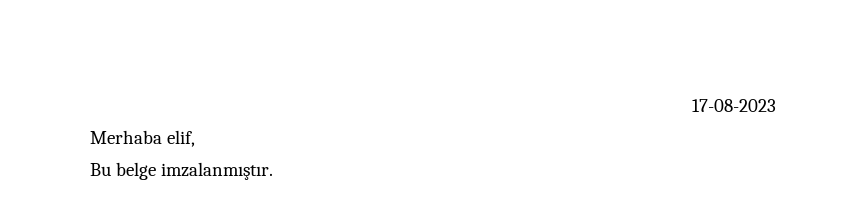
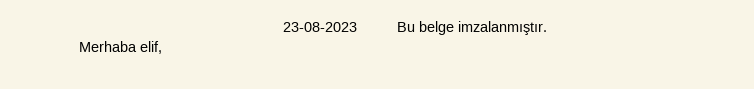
[692,99,776,112] 17-08-2023 -> [283,22,357,32] 23-08-2023

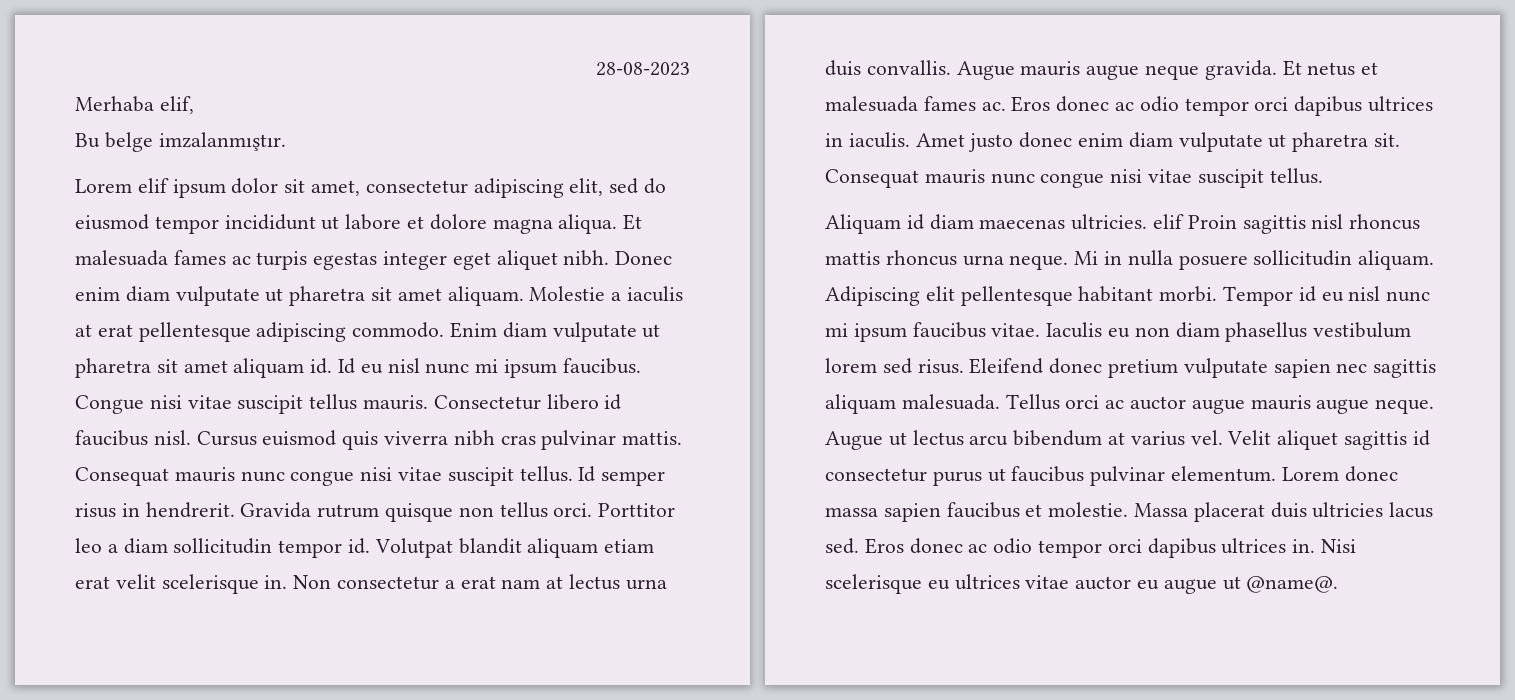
[283,22,357,32] 23-08-2023 -> [596,62,690,76] 28-08-2023
(547, 28) none -> [75,178,667,198] [75,214,643,234] [75,250,673,270] [75,286,684,306] [75,322,661,342] [75,358,641,378] [75,394,622,414] [75,430,683,450] [75,466,666,486] [75,502,676,522] [75,538,655,558] [75,574,667,594] [825,60,1379,80] [825,96,1434,116] [825,132,1401,152] [825,168,1323,188] [825,214,1421,234] [825,250,1435,270] [825,286,1431,306] [825,322,1412,342] [825,358,1437,378] [825,394,1435,414] [825,430,1430,450] [825,466,1398,486] [825,502,1434,522] [825,538,1357,558] [825,574,1339,594] // Lorem elif ipsum dolor sit amet, consectetur adipiscing elit, sed do eiusmod tempor incididunt ut labore et dolore magna aliqua. Et malesuada fames ac turpis egestas integer eget aliquet nibh. Donec enim diam vulputate ut pharetra sit amet aliquam. Molestie a iaculis at erat pellentesque adipiscing commodo. Enim diam vulputate ut pharetra sit amet aliquam id. Id eu nisl nunc mi ipsum faucibus. Congue nisi vitae suscipit tellus mauris. Consectetur libero id faucibus nisl. Cursus euismod quis viverra nibh cras pulvinar mattis. Consequat mauris nunc congue nisi vitae suscipit tellus. Id semper risus in hendrerit. Gravida rutrum quisque non tellus orci. Porttitor leo a diam sollicitudin tempor id. Volutpat blandit aliquam etiam erat velit scelerisque in. Non consectetur a erat nam at lectus urna duis convallis. Augue mauris augue neque gravida. Et netus et malesuada fames ac. Eros donec ac odio tempor orci dapibus ultrices in iaculis. Amet justo donec enim diam vulputate ut pharetra sit. Consequat mauris nunc congue nisi vitae suscipit tellus. // Aliquam id diam maecenas ultricies. elif Proin sagittis nisl rhoncus mattis rhoncus urna neque. Mi in nulla posuere sollicitudin aliquam. Adipiscing elit pellentesque habitant morbi. Tempor id eu nisl nunc mi ipsum faucibus vitae. Iaculis eu non diam phasellus vestibulum lorem sed risus. Eleifend donec pretium vulputate sapien nec sagittis aliquam malesuada. Tellus orci ac auctor augue mauris augue neque. Augue ut lectus arcu bibendum at varius vel. Velit aliquet sagittis id consectetur purus ut faucibus pulvinar elementum. Lorem donec massa sapien faucibus et molestie. Massa placerat duis ultricies lacus sed. Eros donec ac odio tempor orci dapibus ultrices in. Nisi scelerisque eu ultrices vitae auctor eu augue ut @name@.

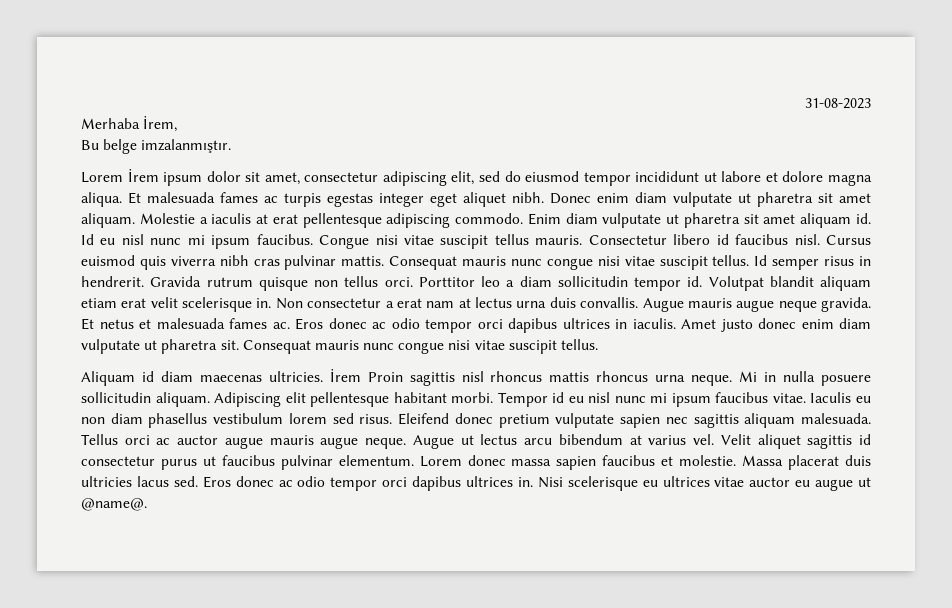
[596,62,690,76] 28-08-2023 -> [805,98,871,109] 31-08-2023
[159,96,194,114] elif, -> [143,116,178,132] İrem,
[137,178,169,193] elif -> [127,169,159,182] İrem
[1153,214,1185,229] elif -> [329,369,361,382] İrem

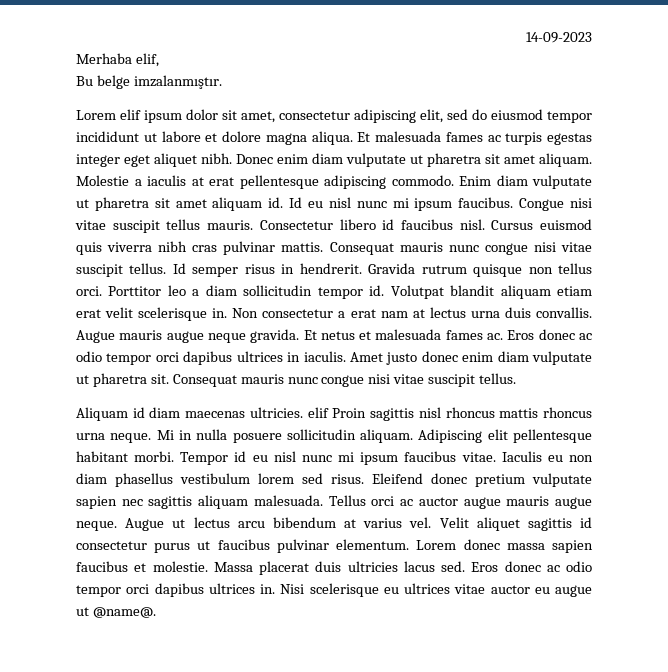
[805,98,871,109] 31-08-2023 -> [526,32,592,43] 14-09-2023
[143,116,178,132] İrem, -> [135,53,159,67] elif,
[127,169,159,182] İrem -> [120,109,141,120] elif
[329,369,361,382] İrem -> [307,407,329,418] elif

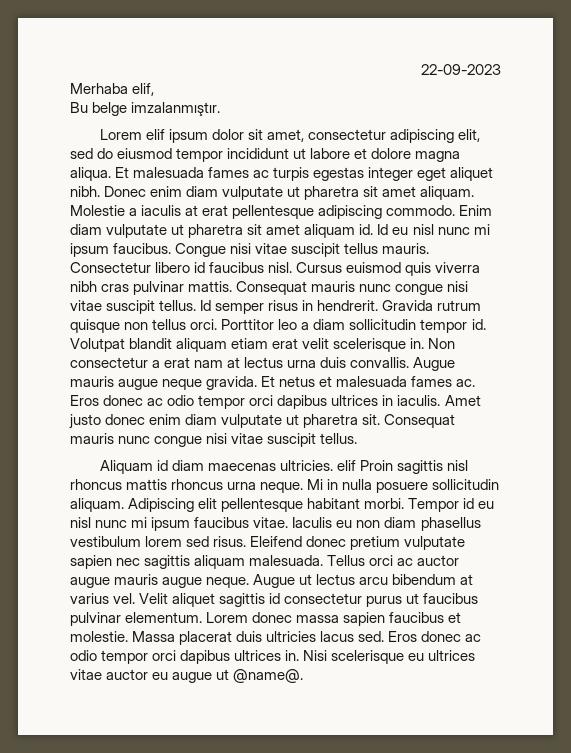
[526,32,592,43] 14-09-2023 -> [421,64,501,75] 22-09-2023

